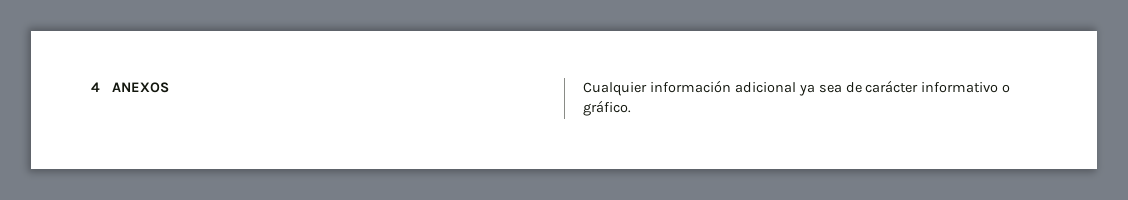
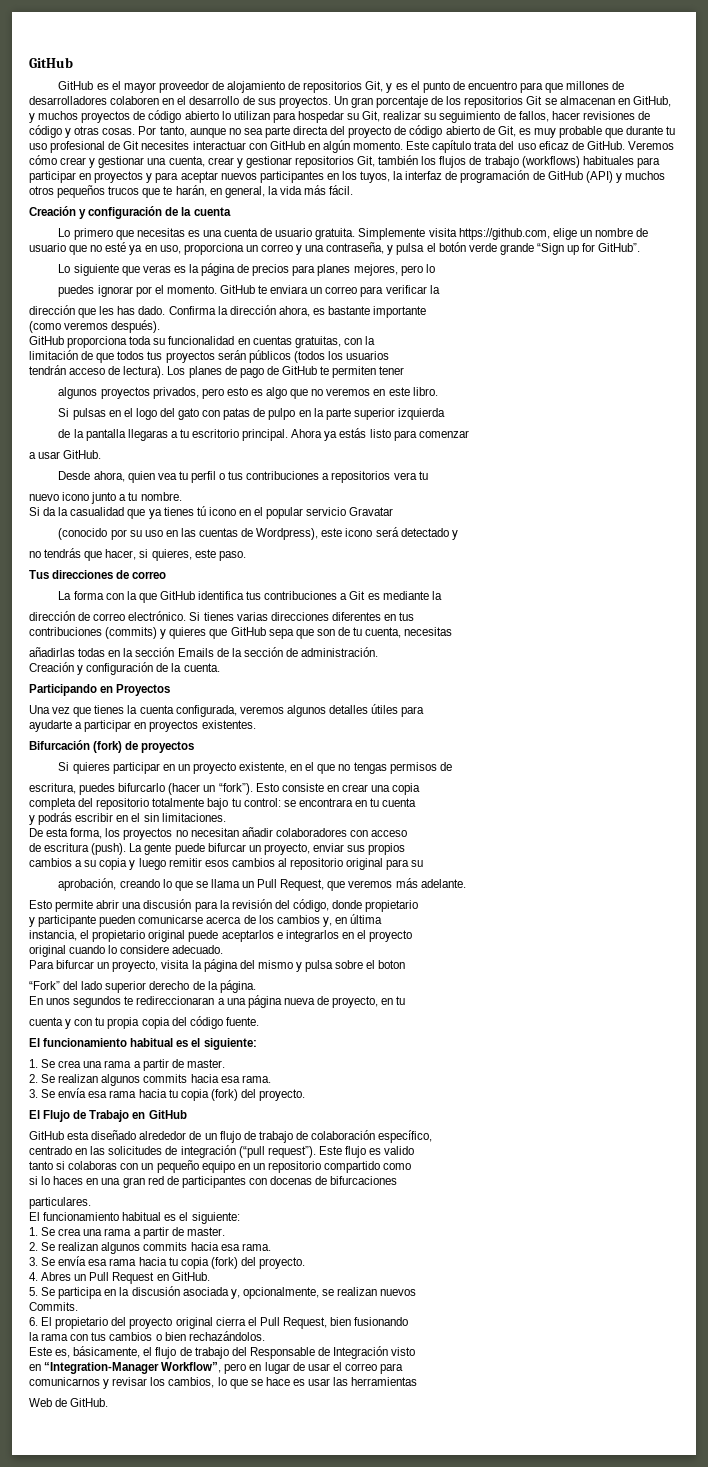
[91,82,169,93] [583,80,1011,96] [583,100,631,116] 4 ANEXOS // Cualquier información adicional ya sea de carácter informativo o gráfico. -> [29,57,73,68] [58,81,625,93] [29,96,671,108] [29,110,650,123] [29,125,676,138] [29,140,674,153] [29,155,660,168] [29,170,665,183] [29,185,354,198] [29,206,231,219] [58,228,649,240] [29,242,641,255] [58,263,435,276] [58,285,440,297] [29,305,427,318] [29,320,161,333] [29,336,375,348] [29,350,390,363] [29,365,405,378] [58,387,438,399] [58,408,446,420] [58,428,469,441] [29,450,102,459] [58,471,428,483] [29,492,182,504] [29,506,394,519] [58,527,458,540] [29,548,246,561] [29,570,167,579] [58,591,442,603] [29,611,415,621] [29,627,453,639] [29,647,379,657] [29,662,220,675] [29,684,171,696] [29,704,425,717] [29,720,256,732] [29,740,195,753] [58,762,452,774] [29,783,421,795] [29,798,417,810] [29,812,226,825] [29,827,408,840] [29,843,406,855] [29,858,424,870] [58,878,466,891] [29,899,419,912] [29,914,383,927] [29,930,413,942] [29,945,224,957] [29,959,406,972] [29,980,256,993] [29,995,406,1008] [29,1016,259,1029] [29,1038,257,1050] [29,1059,225,1071] [29,1074,271,1086] [29,1088,306,1101] [29,1110,187,1122] [29,1130,433,1143] [29,1145,415,1158] [29,1160,412,1173] [29,1176,398,1188] [29,1197,91,1209] [29,1212,240,1224] [29,1227,225,1239] [29,1242,271,1254] [29,1256,306,1269] [29,1272,210,1284] [29,1286,417,1299] [29,1302,78,1311] [29,1317,409,1329] [29,1331,265,1341] [29,1346,416,1359] [29,1362,404,1374] [29,1377,418,1389] [29,1398,109,1407] GitHub // GitHub es el mayor proveedor de alojamiento de repositorios Git, y es el punto de encuentro para que millones de desarrolladores colaboren en el desarrollo de sus proyectos. Un gran porcentaje de los repositorios Git se almacenan en GitHub, y muchos proyectos de código abierto lo utilizan para hospedar su Git, realizar su seguimiento de fallos, hacer revisiones de código y otras cosas. Por tanto, aunque no sea parte directa del proyecto de código abierto de Git, es muy probable que durante tu uso profesional de Git necesites interactuar con GitHub en algún momento. Este capítulo trata del uso eficaz de GitHub. Veremos cómo crear y gestionar una cuenta, crear y gestionar repositorios Git, también los flujos de trabajo (workflows) habituales para participar en proyectos y para aceptar nuevos participantes en los tuyos, la interfaz de programación de GitHub (API) y muchos otros pequeños trucos que te harán, en general, la vida más fácil. // Creación y configuración de la cuenta // Lo primero que necesitas es una cuenta de usuario gratuita. Simplemente visita https://github.com, elige un nombre de usuario que no esté ya en uso, proporciona un correo y una contraseña, y pulsa el botón verde grande “Sign up for GitHub”. // Lo siguiente que veras es la página de precios para planes mejores, pero lo // puedes ignorar por el momento. GitHub te enviara un correo para verificar la // dirección que les has dado. Confirma la dirección ahora, es bastante importante // (como veremos después). // GitHub proporciona toda su funcionalidad en cuentas gratuitas, con la // limitación de que todos tus proyectos serán públicos (todos los usuarios // tendrán acceso de lectura). Los planes de pago de GitHub te permiten tener // algunos proyectos privados, pero esto es algo que no veremos en este libro. // Si pulsas en el logo del gato con patas de pulpo en la parte superior izquierda // de la pantalla llegaras a tu escritorio principal. Ahora ya estás listo para comenzar // a usar GitHub. // Desde ahora, quien vea tu perfil o tus contribuciones a repositorios vera tu // nuevo icono junto a tu nombre. // Si da la casualidad que ya tienes tú icono en el popular servicio Gravatar // (conocido por su uso en las cuentas de Wordpress), este icono será detectado y // no tendrás que hacer, si quieres, este paso. // Tus direcciones de correo // La forma con la que GitHub identifica tus contribuciones a Git es mediante la // dirección de correo electrónico. Si tienes varias direcciones diferentes en tus // contribuciones (commits) y quieres que GitHub sepa que son de tu cuenta, necesitas // añadirlas todas en la sección Emails de la sección de administración. // Creación y configuración de la cuenta. // Participando en Proyectos // Una vez que tienes la cuenta configurada, veremos algunos detalles útiles para // ayudarte a participar en proyectos existentes. // Bifurcación (fork) de proyectos // Si quieres participar en un proyecto existente, en el que no tengas permisos de // escritura, puedes bifurcarlo (hacer un “fork”). Esto consiste en crear una copia // completa del repositorio totalmente bajo tu control: se encontrara en tu cuenta // y podrás escribir en el sin limitaciones. // De esta forma, los proyectos no necesitan añadir colaboradores con acceso // de escritura (push). La gente puede bifurcar un proyecto, enviar sus propios // cambios a su copia y luego remitir esos cambios al repositorio original para su // aprobación, creando lo que se llama un Pull Request, que veremos más adelante. // Esto permite abrir una discusión para la revisión del código, donde propietario // y participante pueden comunicarse acerca de los cambios y, en última // instancia, el propietario original puede aceptarlos e integrarlos en el proyecto // original cuando lo considere adecuado. // Para bifurcar un proyecto, visita la página del mismo y pulsa sobre el boton // “Fork” del lado superior derecho de la página. // En unos segundos te redireccionaran a una página nueva de proyecto, en tu // cuenta y con tu propia copia del código fuente. // El funcionamiento habitual es el siguiente: // 1. Se crea una rama a partir de master. // 2. Se realizan algunos commits hacia esa rama. // 3. Se envía esa rama hacia tu copia (fork) del proyecto. // El Flujo de Trabajo en GitHub // GitHub esta diseñado alrededor de un flujo de trabajo de colaboración específico, // centrado en las solicitudes de integración (“pull request”). Este flujo es valido // tanto si colaboras con un pequeño equipo en un repositorio compartido como // si lo haces en una gran red de participantes con docenas de bifurcaciones // particulares. // El funcionamiento habitual es el siguiente: // 1. Se crea una rama a partir de master. // 2. Se realizan algunos commits hacia esa rama. // 3. Se envía esa rama hacia tu copia (fork) del proyecto. // 4. Abres un Pull Request en GitHub. // 5. Se participa en la discusión asociada y, opcionalmente, se realizan nuevos // Commits. // 6. El propietario del proyecto original cierra el Pull Request, bien fusionando // la rama con tus cambios o bien rechazándolos. // Este es, básicamente, el flujo de trabajo del Responsable de Integración visto // en “Integration-Manager Workflow”, pero en lugar de usar el correo para // comunicarnos y revisar los cambios, lo que se hace es usar las herramientas // Web de GitHub.

